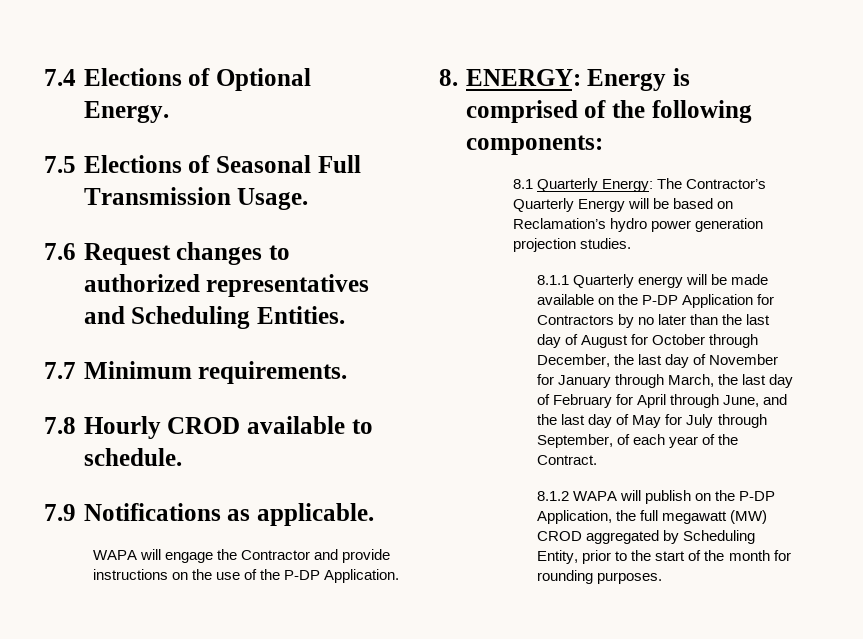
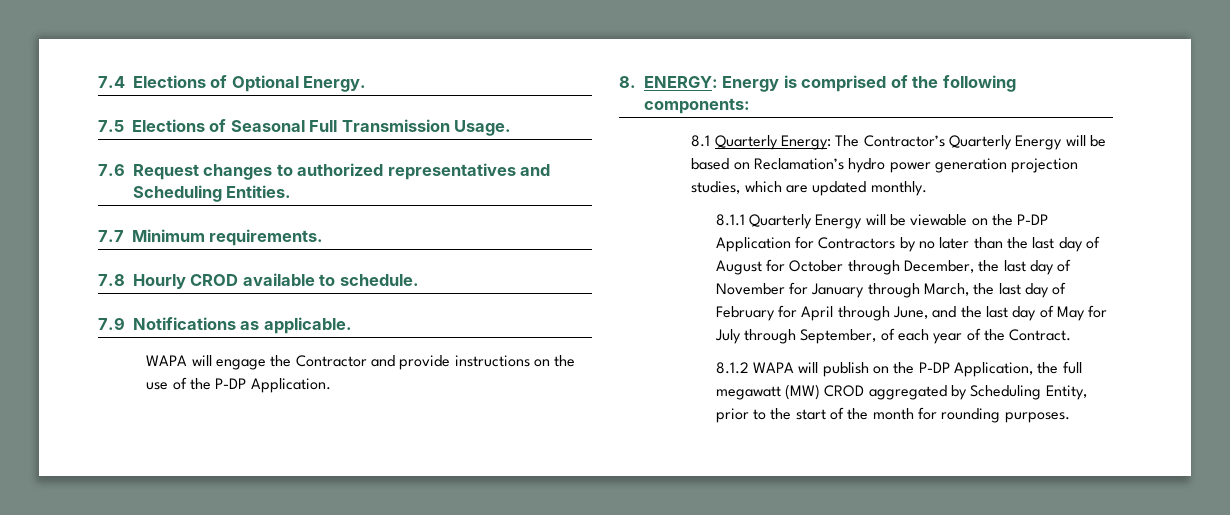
[579,238,631,249] studies. -> [691,181,927,196] studies, which are updated monthly.
[638,274,769,288] [537,294,595,305] energy will be made available -> [815,214,968,229] Energy will be viewable

